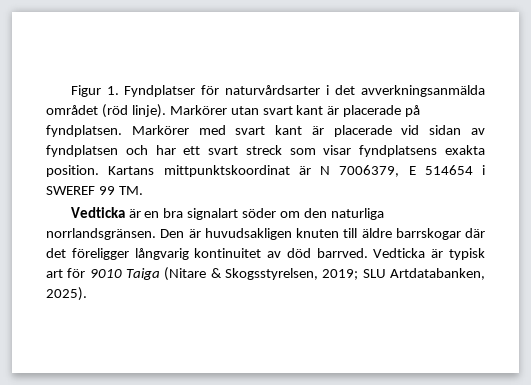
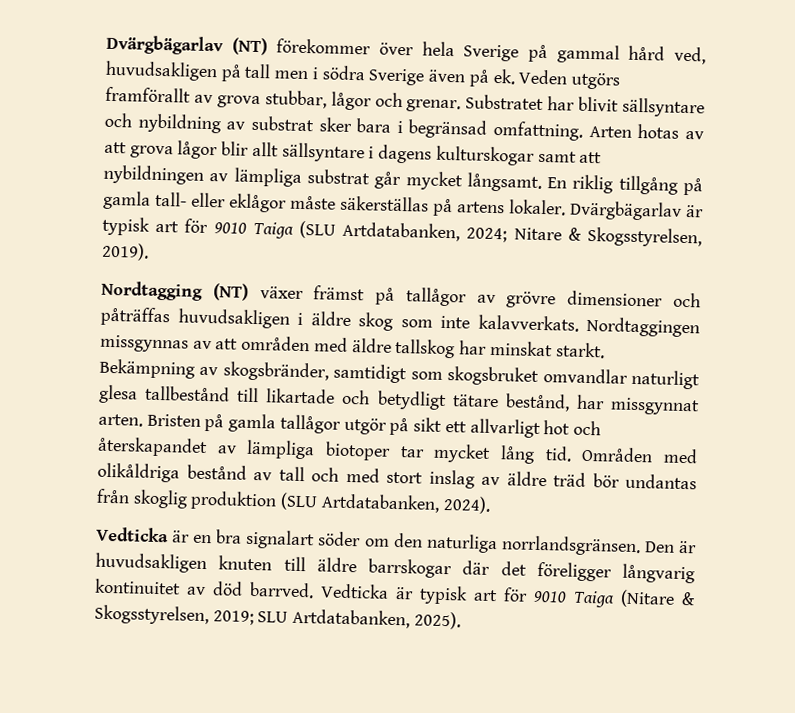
[70,85,485,97] [46,104,421,118] [46,125,485,137] [46,145,485,157] [46,165,485,177] [46,186,143,195] Figur 1. Fyndplatser för naturvårdsarter i det avverkningsanmälda området (röd linje). Markörer utan svart kant är placerade på fyndplatsen. Markörer med svart kant är placerade vid sidan av fyndplatsen och har ett svart streck som visar fyndplatsens exakta position. Kartans mittpunktskoordinat är N 7006379, E 514654 i SWEREF 99 TM. -> [106,34,706,65] [105,60,620,90] [105,86,705,118] [104,112,704,141] [104,140,603,166] [103,164,703,196] [103,190,704,221] [102,216,702,248] [101,242,149,261] [101,280,701,309] [100,306,700,338] [100,334,605,359] [99,358,701,390] [98,384,700,416] [98,413,601,439] [97,436,699,464] [97,462,697,490] [96,488,491,514] Dvärgbägarlav (NT) förekommer över hela Sverige på gammal hård ved, huvudsakligen på tall men i södra Sverige även på ek. Veden utgörs framförallt av grova stubbar, lågor och grenar. Substratet har blivit sällsyntare och nybildning av substrat sker bara i begränsad omfattning. Arten hotas av att grova lågor blir allt sällsyntare i dagens kulturskogar samt att nybildningen av lämpliga substrat går mycket långsamt. En riklig tillgång på gamla tall- eller eklågor måste säkerställas på artens lokaler. Dvärgbägarlav är typisk art för 9010 Taiga (SLU Artdatabanken, 2024; Nitare & Skogsstyrelsen, 2019). // Nordtagging (NT) växer främst på tallågor av grövre dimensioner och påträffas huvudsakligen i äldre skog som inte kalavverkats. Nordtaggingen missgynnas av att områden med äldre tallskog har minskat starkt. Bekämpning av skogsbränder, samtidigt som skogsbruket omvandlar naturligt glesa tallbestånd till likartade och betydligt tätare bestånd, har missgynnat arten. Bristen på gamla tallågor utgör på sikt ett allvarligt hot och återskapandet av lämpliga biotoper tar mycket lång tid. Områden med olikåldriga bestånd av tall och med stort inslag av äldre träd bör undantas från skoglig produktion (SLU Artdatabanken, 2024).

